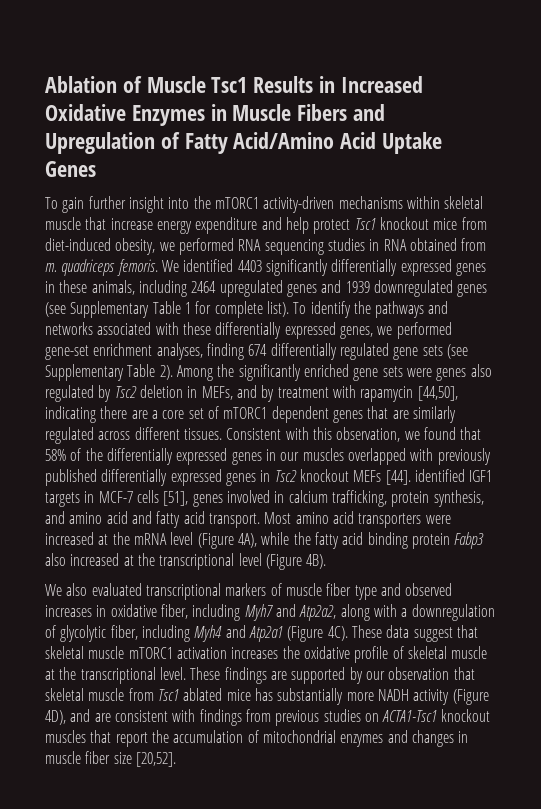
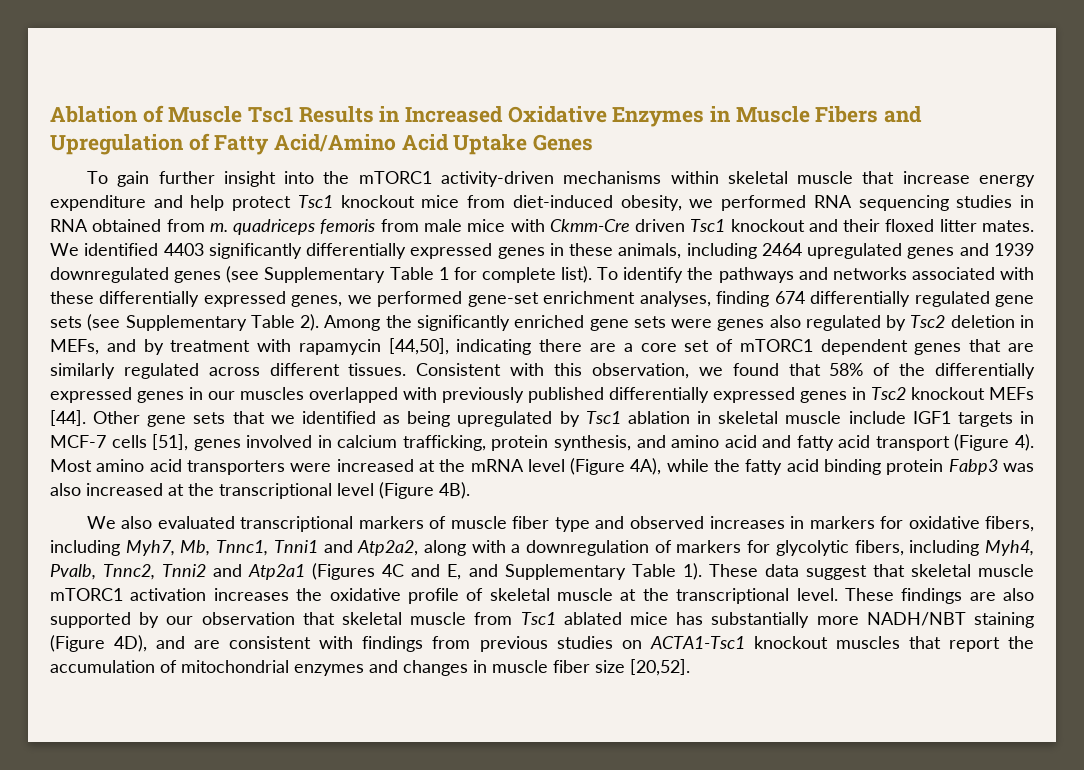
[116,259,158,276] femoris. -> [320,219,1035,234] femoris from male mice with Ckmm-Cre driven Tsc1 knockout and their floxed litter mates.
[414,469,465,482] identified -> [93,411,906,427] Other gene sets that we identified as being upregulated by Tsc1 ablation in skeletal muscle include
[208,513,260,528] transport. -> [875,434,1034,451] transport (Figure 4).
(485, 540) none -> [1002,463,1034,472] was
[110,604,273,621] oxidative fiber, including Myh7 -> [809,516,1035,532] [50,540,318,556] markers for oxidative fibers, including Myh7, Mb, Tnnc1, Tnni1
[60,625,348,642] glycolytic fiber, including Myh4 and Atp2a1 (Figure 4C). -> [676,540,1035,556] [50,563,702,580] markers for glycolytic fibers, including Myh4, Pvalb, Tnnc2, Tnni2 and Atp2a1 (Figures 4C and E, and Supplementary Table 1).
(287, 675) none -> [1003,588,1034,601] also
[377,689,450,705] NADH activity -> [866,612,1035,628] NADH/NBT staining

